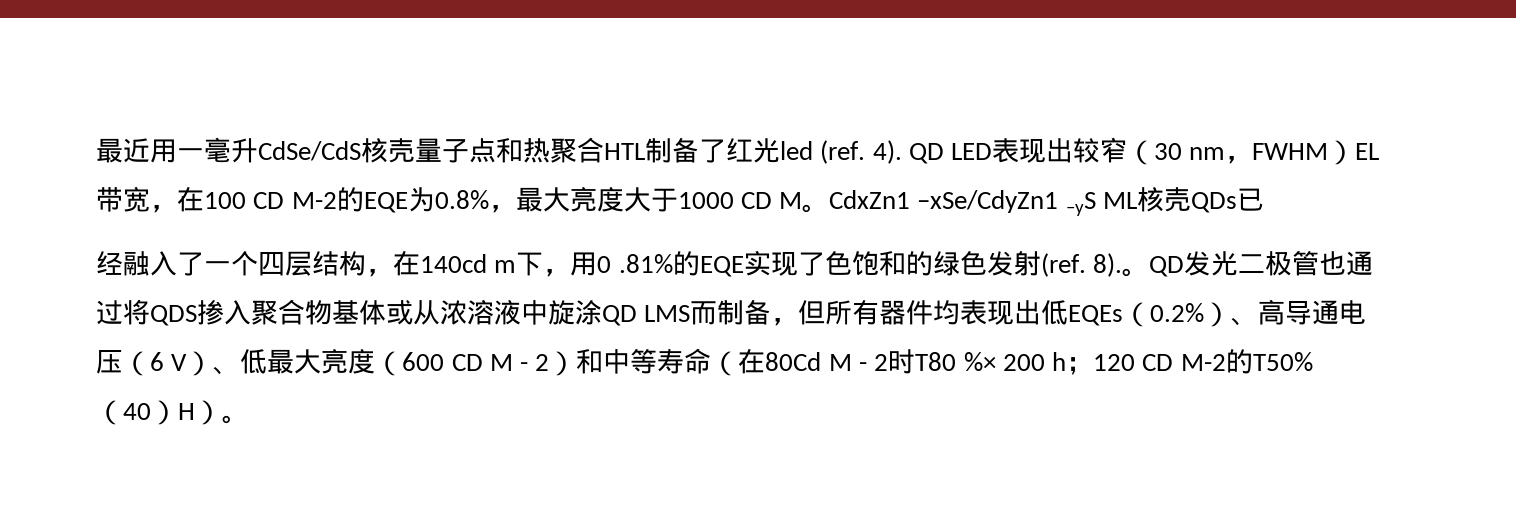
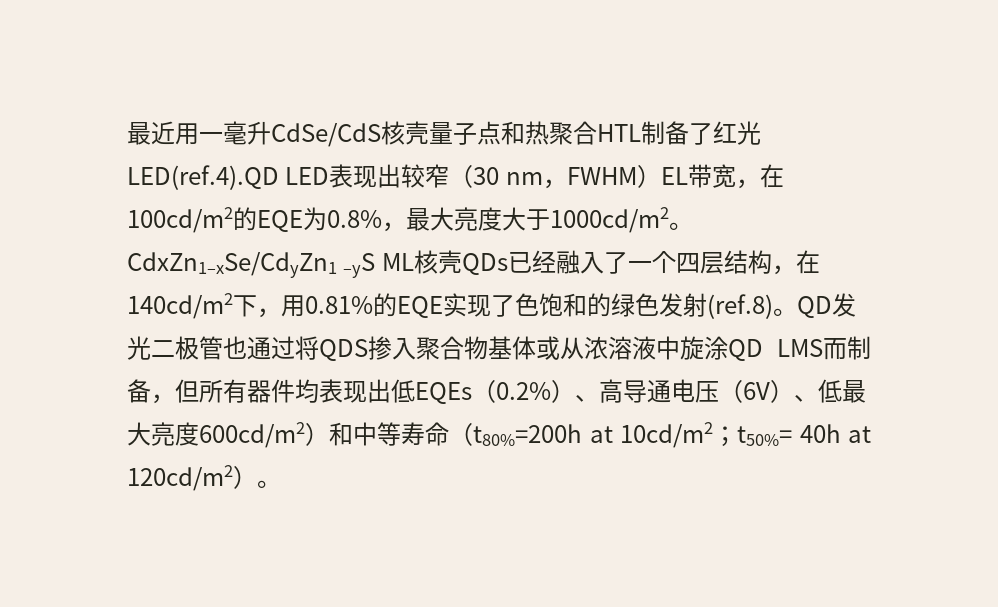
[780,140,944,164] led (ref. 4). QD -> [127,165,279,190] LED(ref.4).QD
[204,192,337,209] 100 CD M-2 -> [127,207,233,233] 100cd/m2
[677,190,1059,213] 1000 CD M。CdxZn1 –xSe/CdyZn1 -> [550,207,693,233] [127,252,337,278] 1000cd/m2。CdxZn1–xSe/CdyZn1
(1265, 199) // -> (532, 262) none
[420,252,673,277] 140cd m下，用0 .81% -> [127,293,373,319] 140cd/m2下，用0.81%
[1040,253,1122,277] (ref. 8). -> [707,294,773,319] (ref.8)
[150,352,188,371] 6 V -> [743,382,770,400] 6V
[375,348,1313,376] [96,400,195,425] （600 CD M - 2）和中等寿命（在80Cd M - 2时T80 %× 200 h；120 CD M-2的T50%（40）H -> [199,422,871,448] [127,465,233,491] 600cd/m2）和中等寿命（t80%=200h at 10cd/m2；t50%= 40h at 120cd/m2

